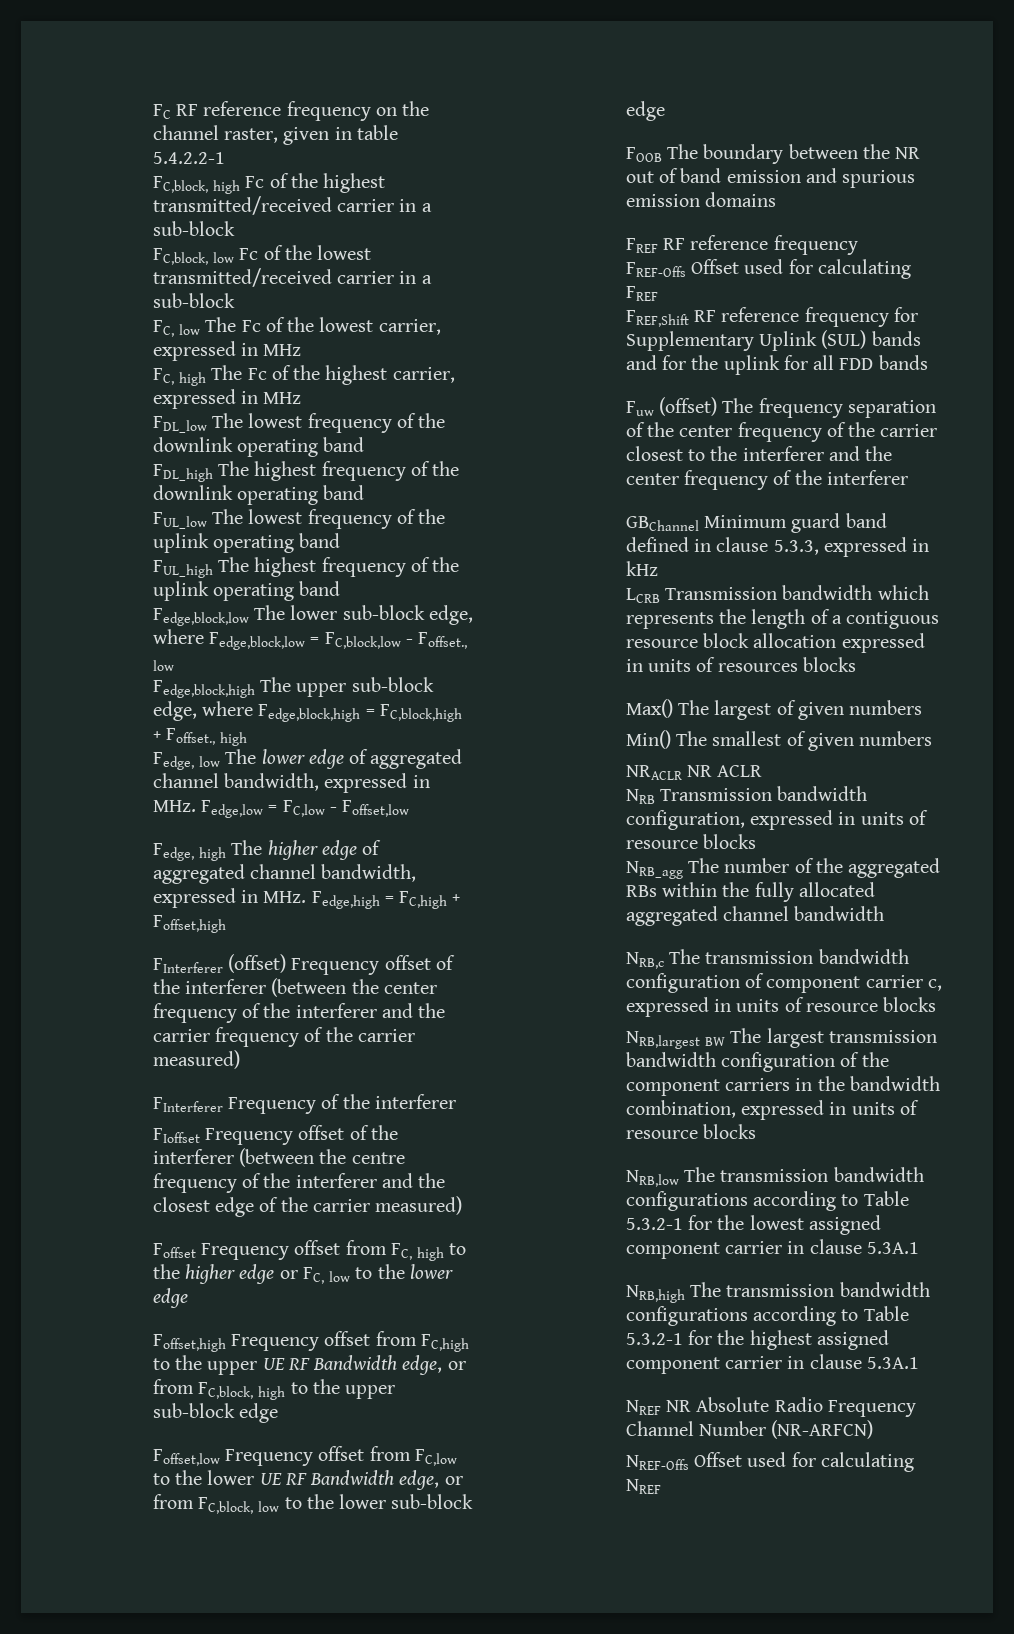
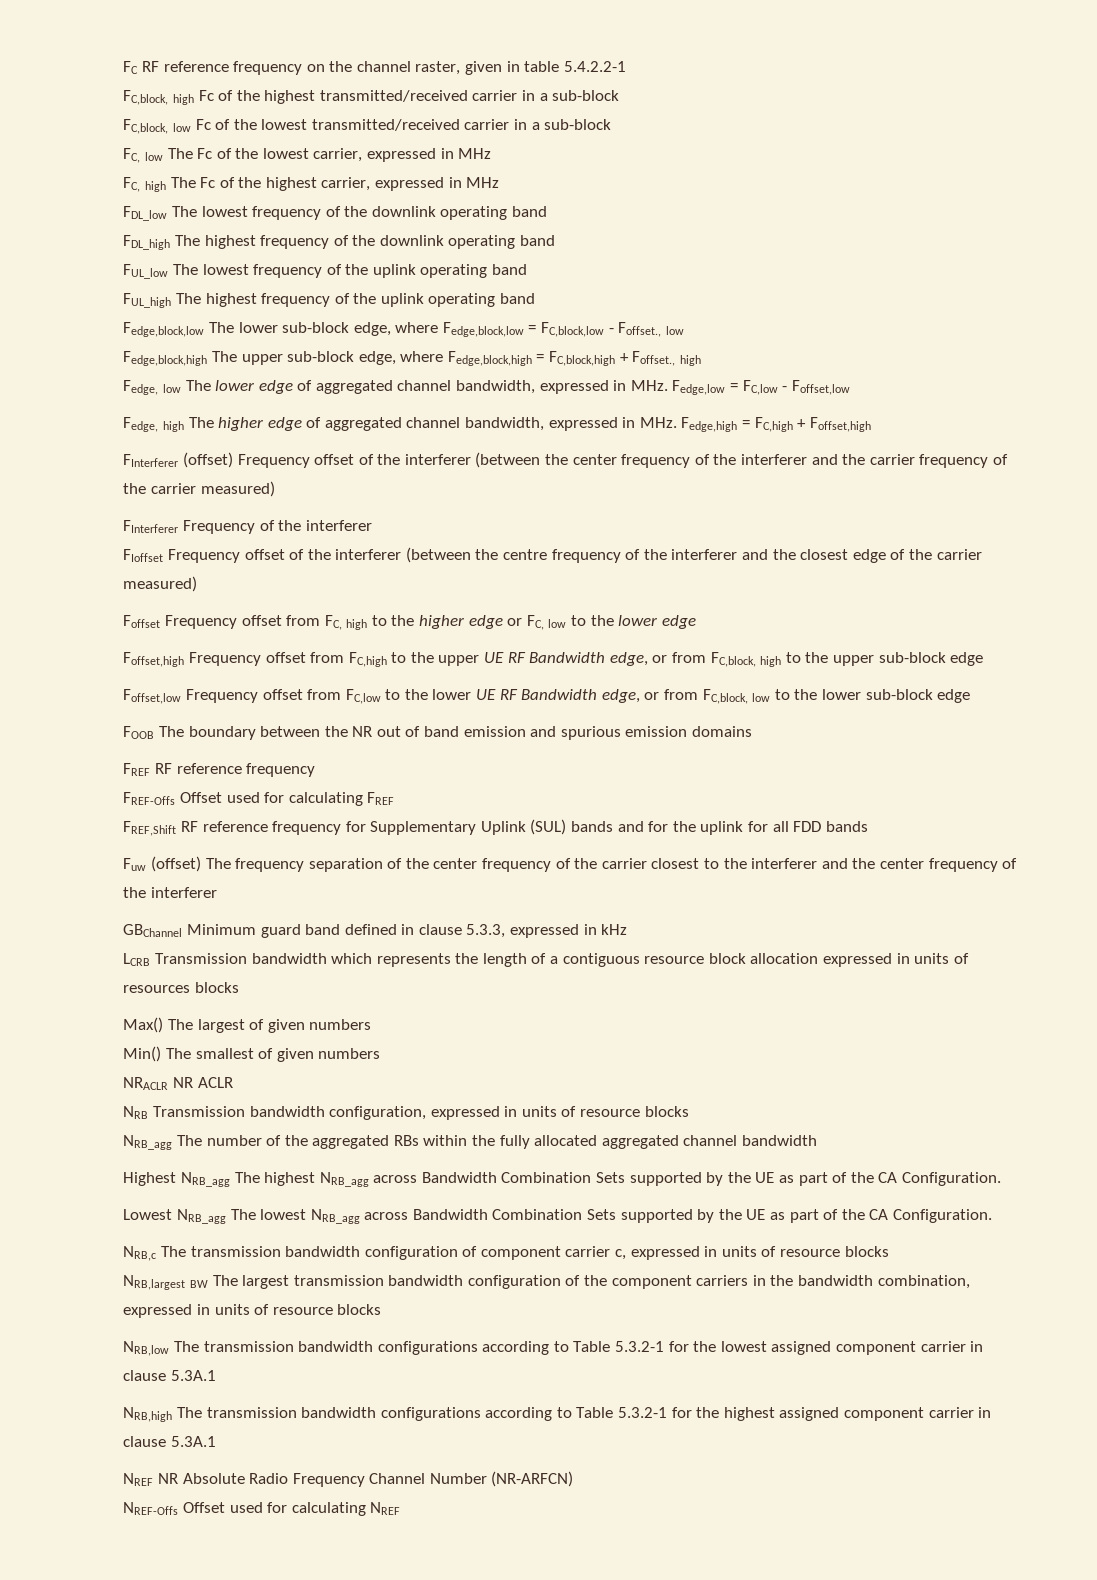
(885, 913) none -> [123,1172,1001,1187] [123,1209,992,1224] // Highest NRB_agg The highest NRB_agg across Bandwidth Combination Sets supported by the UE as part of the CA Configuration. // Lowest NRB_agg The lowest NRB_agg across Bandwidth Combination Sets supported by the UE as part of the CA Configuration.

